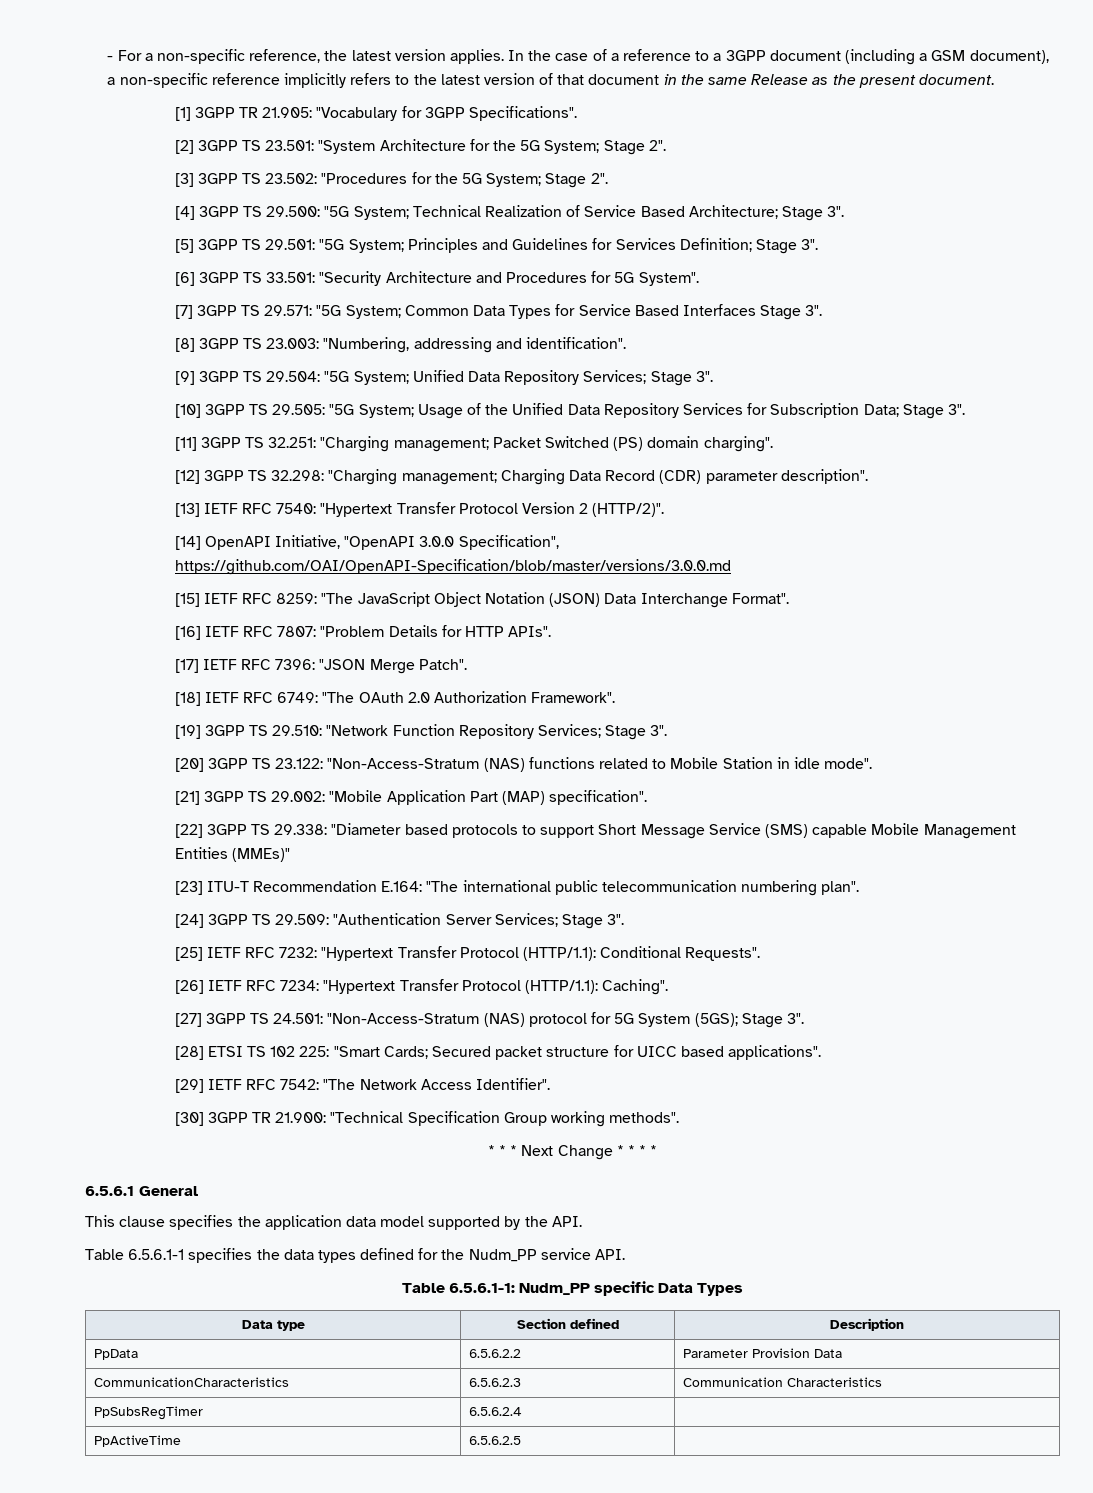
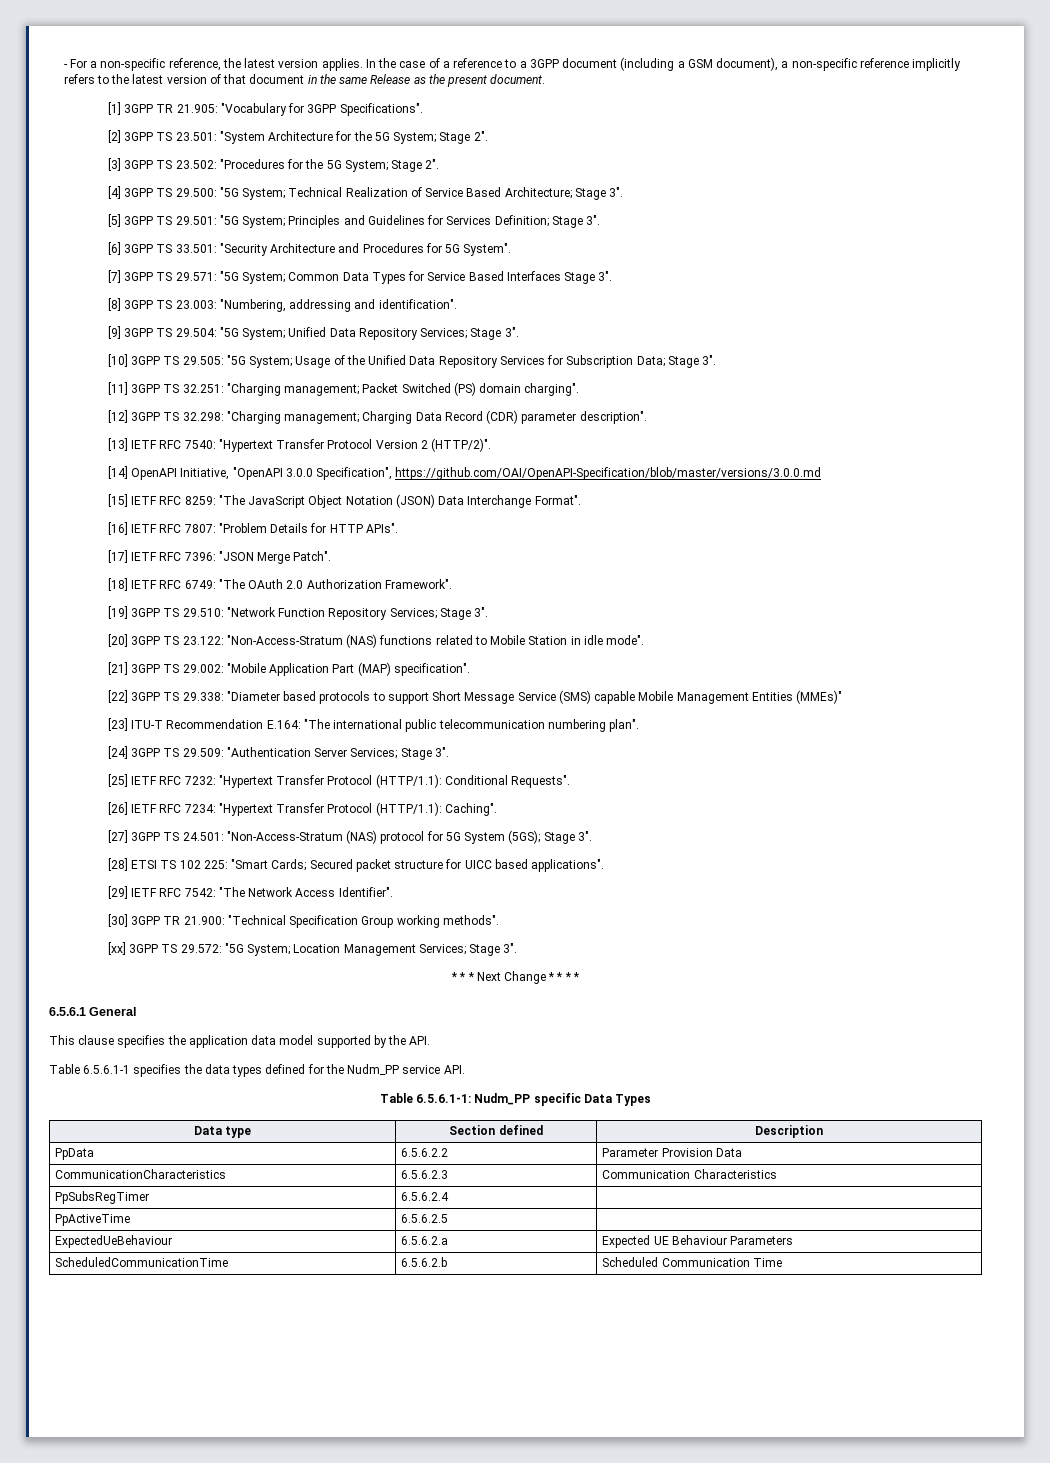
(680, 1117) none -> [107,942,518,956] // [xx] 3GPP TS 29.572: "5G System; Location Management Services; Stage 3".
(522, 1440) none -> [55,1235,173,1248] [401,1236,449,1245] [602,1235,794,1248] [55,1257,229,1267] [401,1257,448,1267] [602,1257,782,1267] // ExpectedUeBehaviour | 6.5.6.2.a | Expected UE Behaviour Parameters // ScheduledCommunicationTime | 6.5.6.2.b | Scheduled Communication Time

